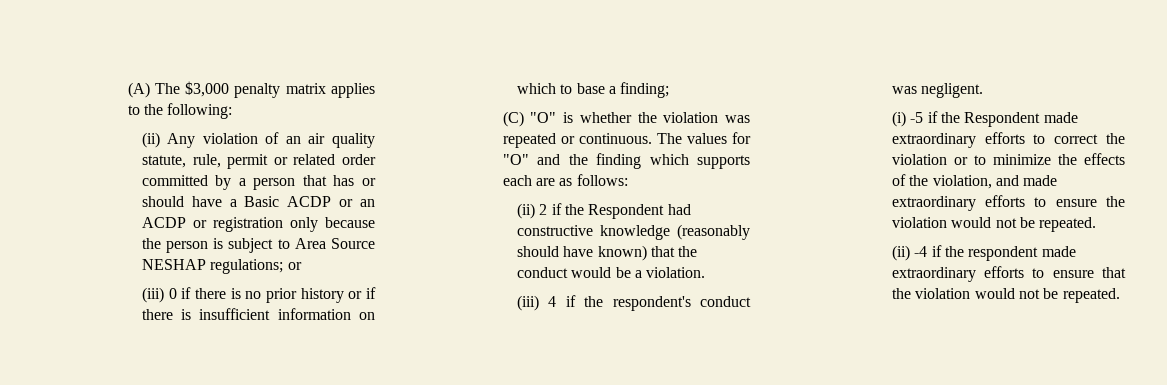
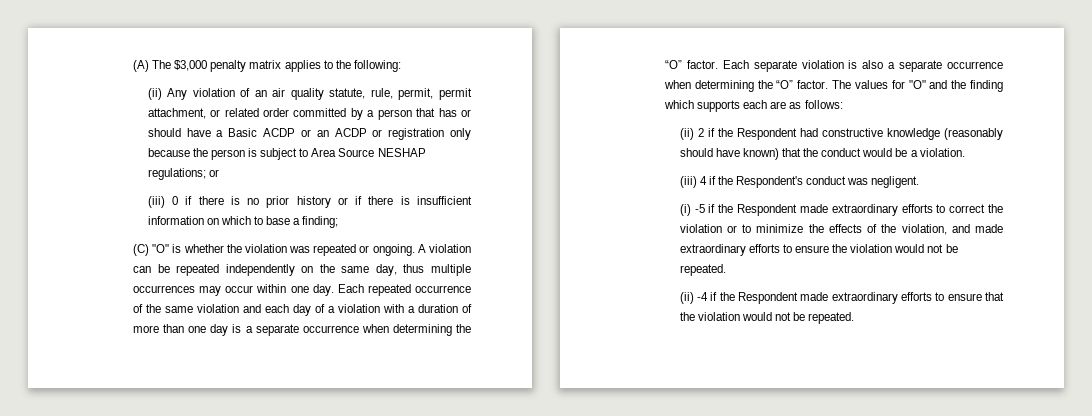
[227,154,269,169] permit -> [398,88,472,100] [147,108,206,119] permit, permit attachment,
[578,133,652,144] continuous. -> [372,244,471,256] [133,264,472,276] [133,284,471,296] [133,304,472,316] [133,324,472,336] [665,60,1003,72] [664,80,829,92] ongoing. A violation can be repeated independently on the same day, thus multiple occurrences may occur within one day. Each repeated occurrence of the same violation and each day of a violation with a duration of more than one day is a separate occurrence when determining the “O” factor. Each separate violation is also a separate occurrence when determining the “O” factor.
[612,296,691,311] respondent's -> [736,176,804,188] Respondent's
[968,246,1039,261] respondent -> [738,292,799,304] Respondent

